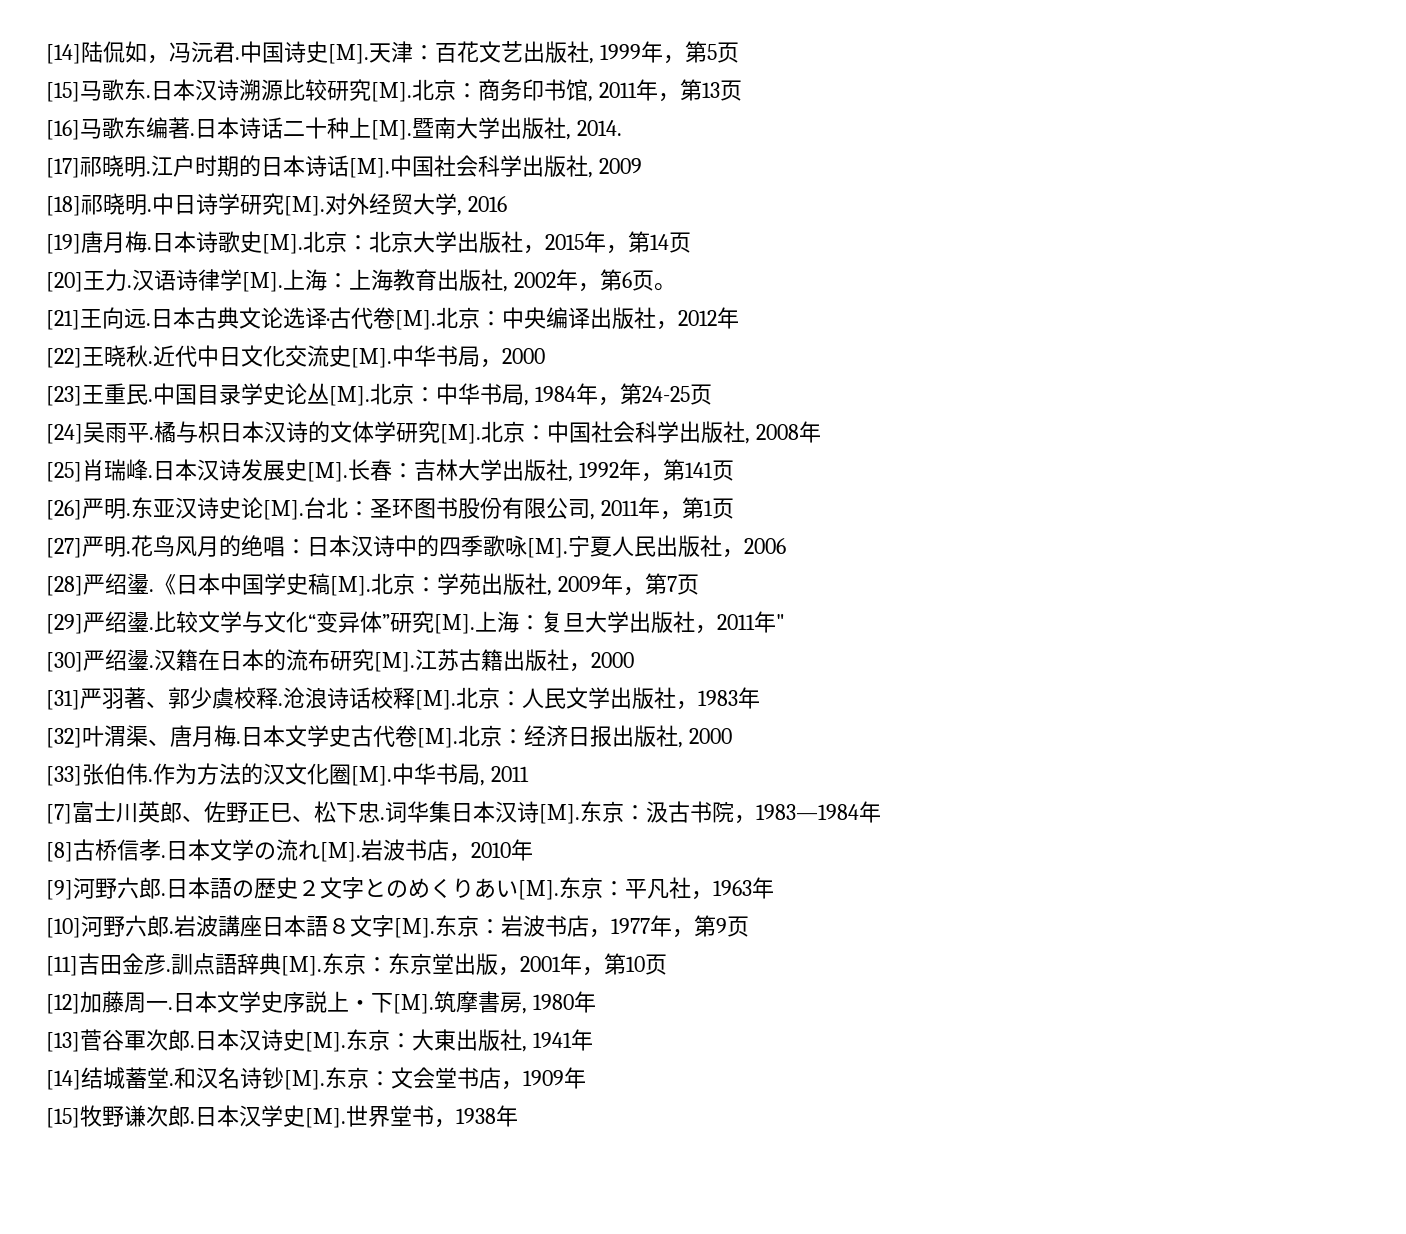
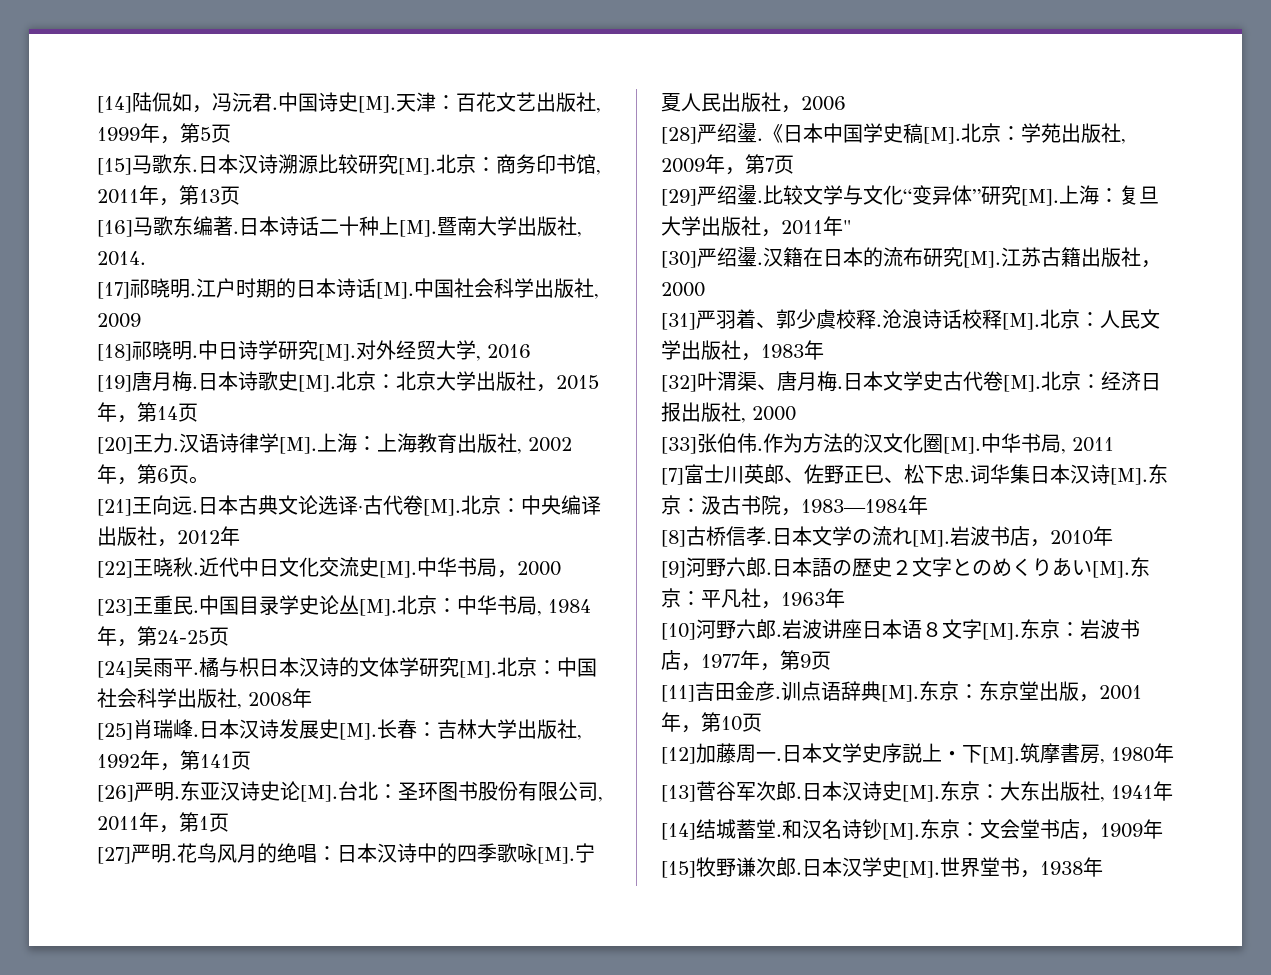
[124,687,146,709] 著 -> [736,309,756,329] 着
[218,915,328,937] 講座日本語 -> [822,619,922,639] 讲座日本语
[171,953,237,975] 訓点語 -> [781,681,841,701] 训点语
[124,1030,146,1051] 軍 -> [736,782,756,801] 军
[434,1029,456,1051] 東 -> [1020,781,1040,801] 东

